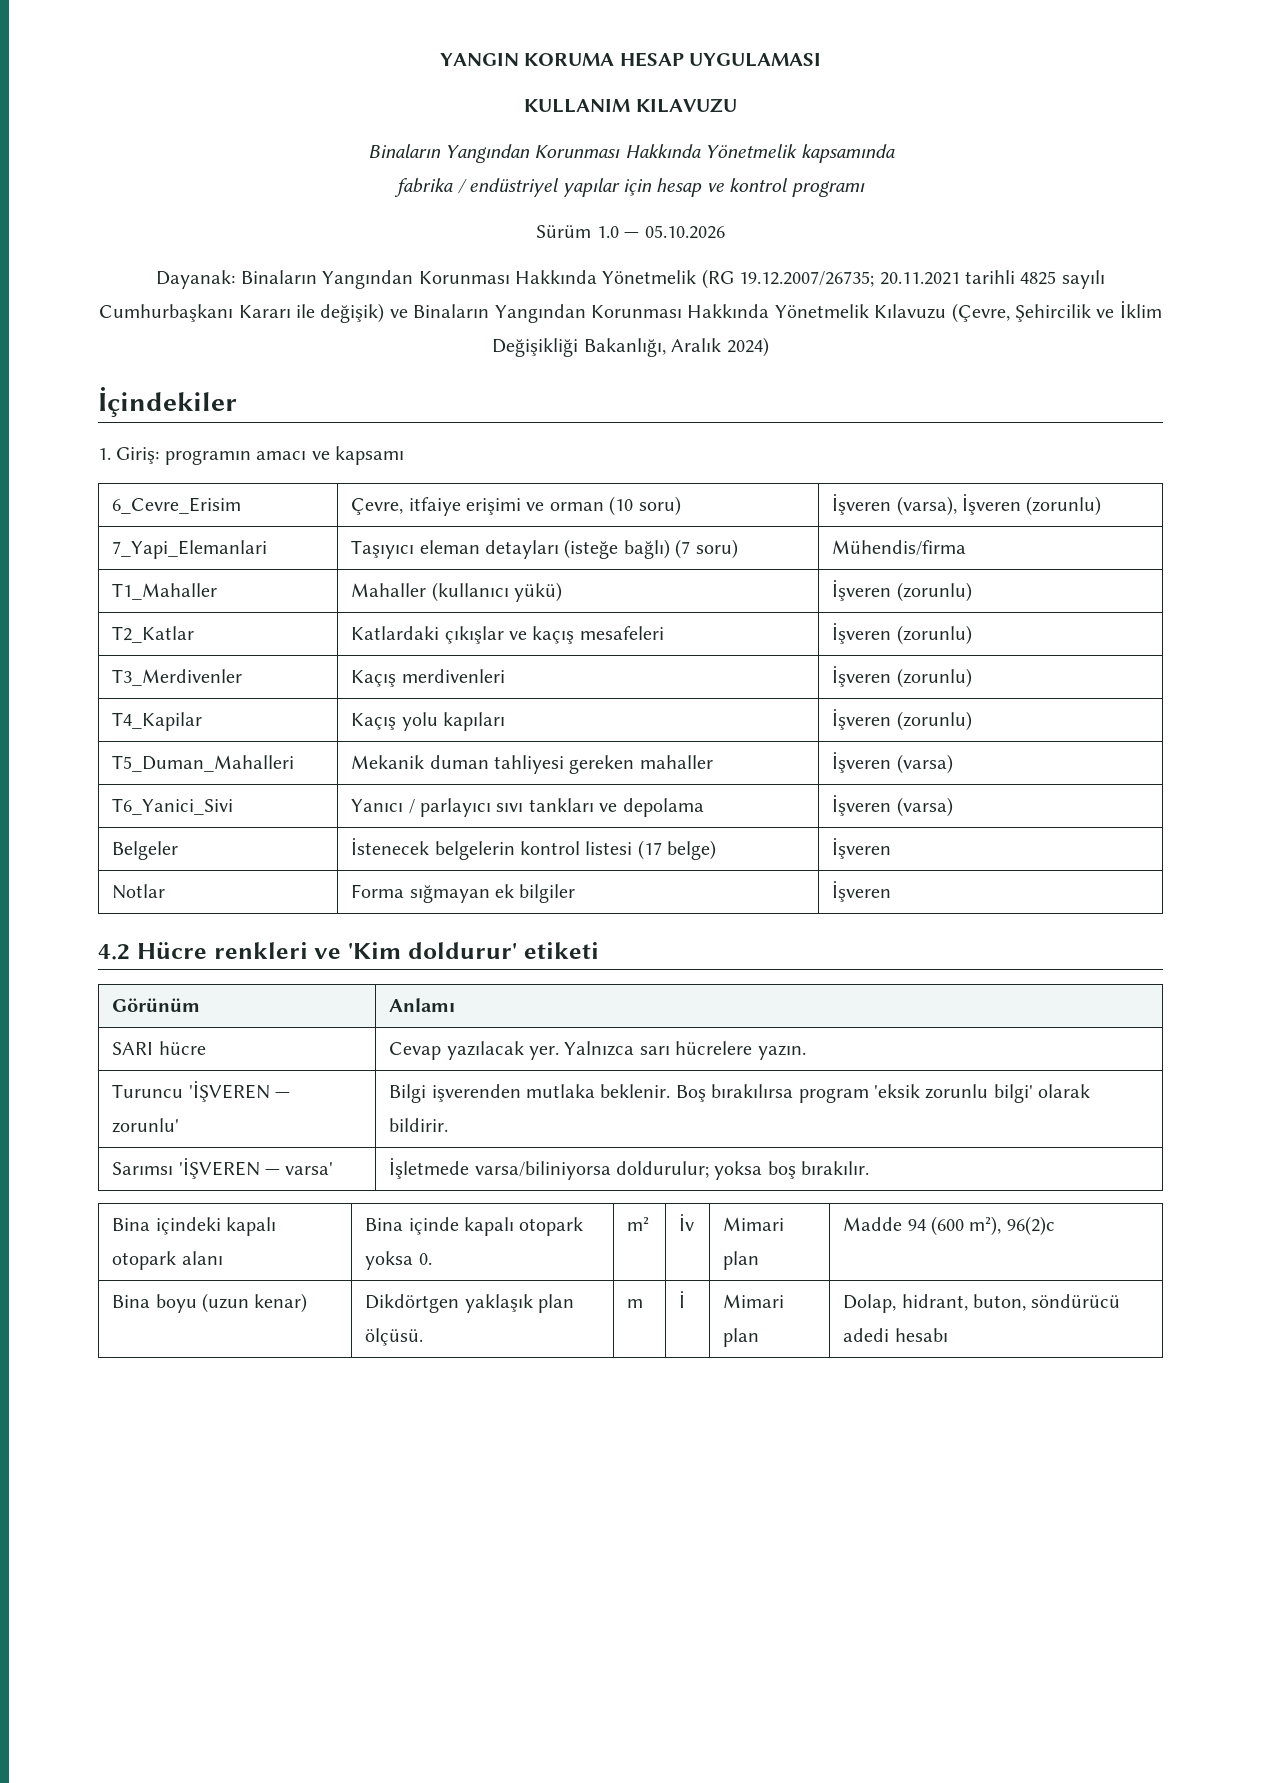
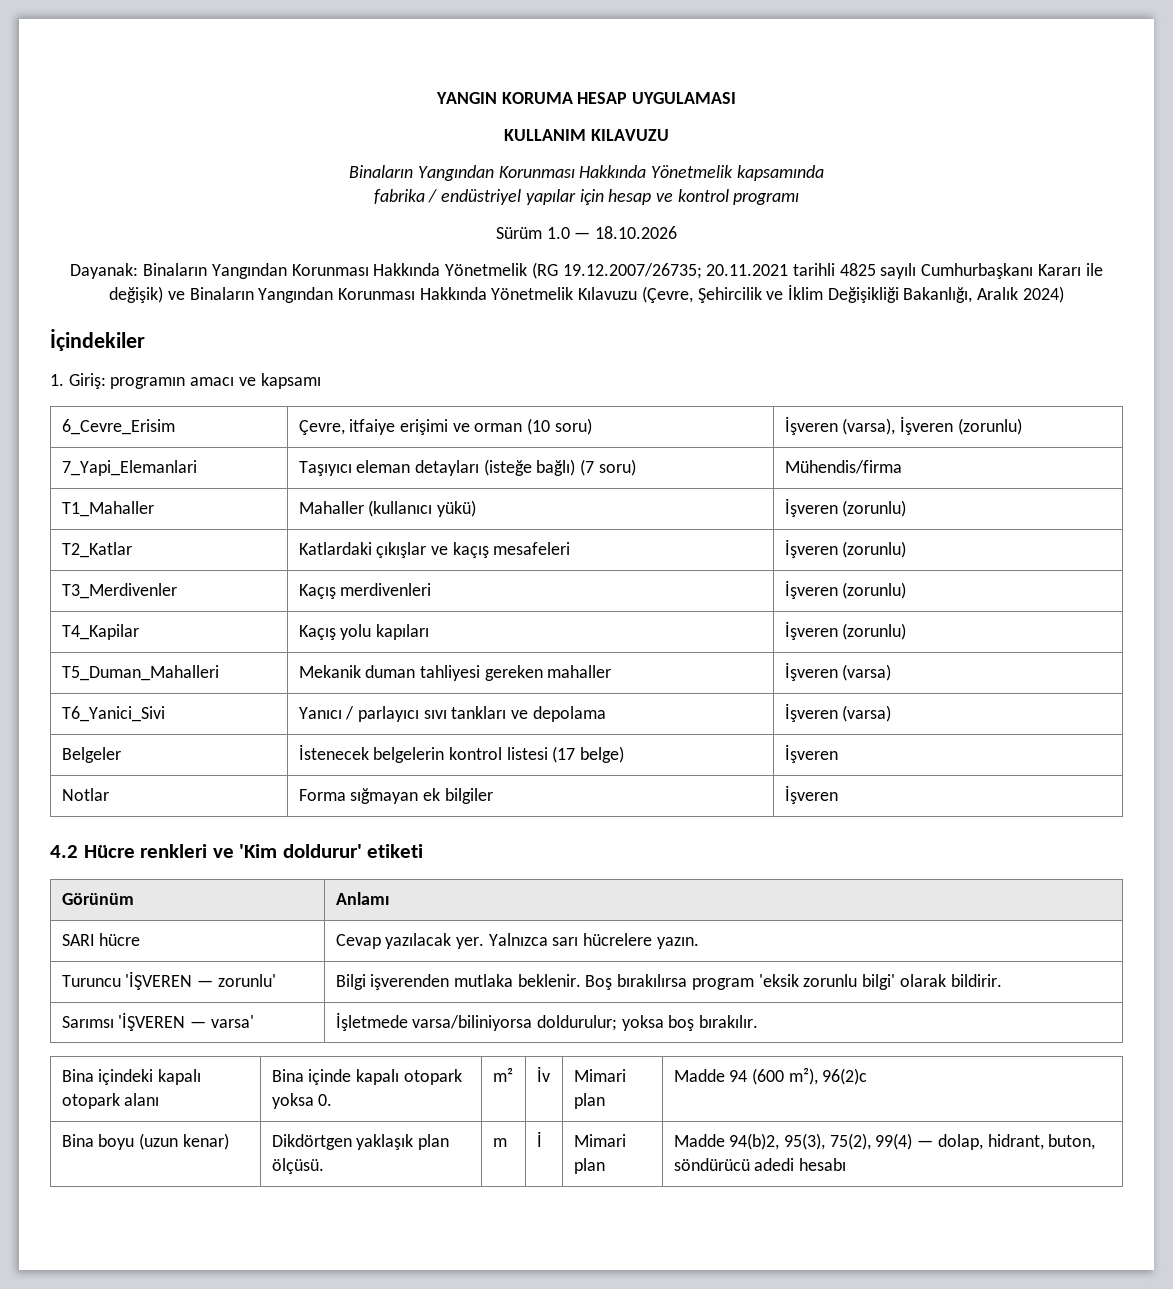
[644,225,725,239] 05.10.2026 -> [595,226,678,239] 18.10.2026
[843,1294,897,1313] Dolap, -> [673,1133,983,1150] Madde 94(b)2, 95(3), 75(2), 99(4) — dolap,

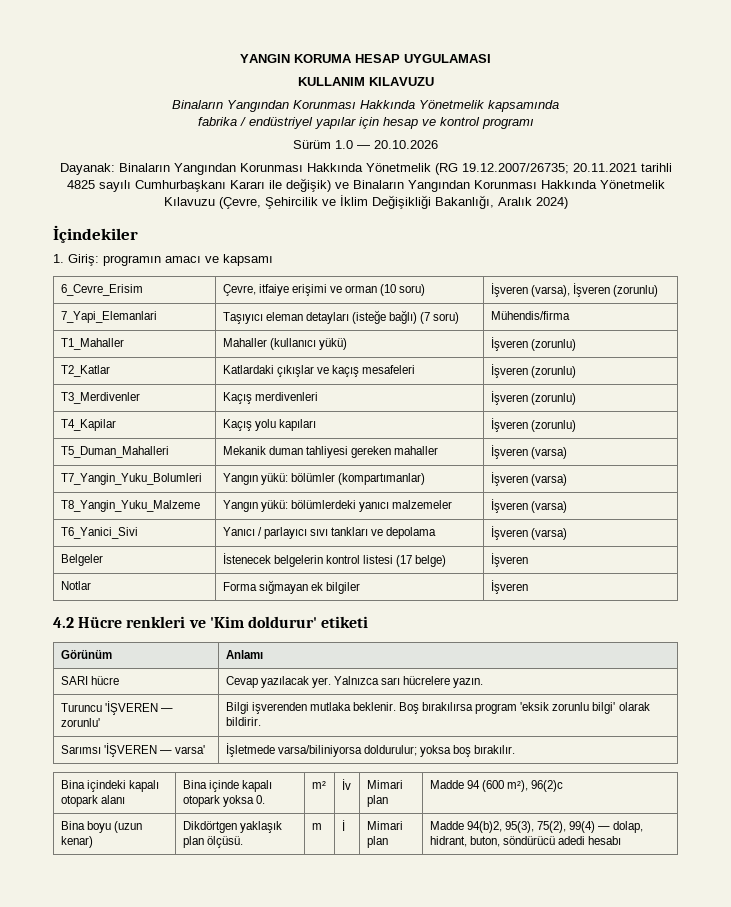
[595,226,678,239] 18.10.2026 -> [374,140,438,149] 20.10.2026
(892, 672) none -> [60,473,202,485] [222,473,425,485] [490,472,567,486] [60,500,200,512] [222,500,452,512] [490,499,567,513] // T7_Yangin_Yuku_Bolumleri | Yangın yükü: bölümler (kompartımanlar) | İşveren (varsa) // T8_Yangin_Yuku_Malzeme | Yangın yükü: bölümlerdeki yanıcı malzemeler | İşveren (varsa)

